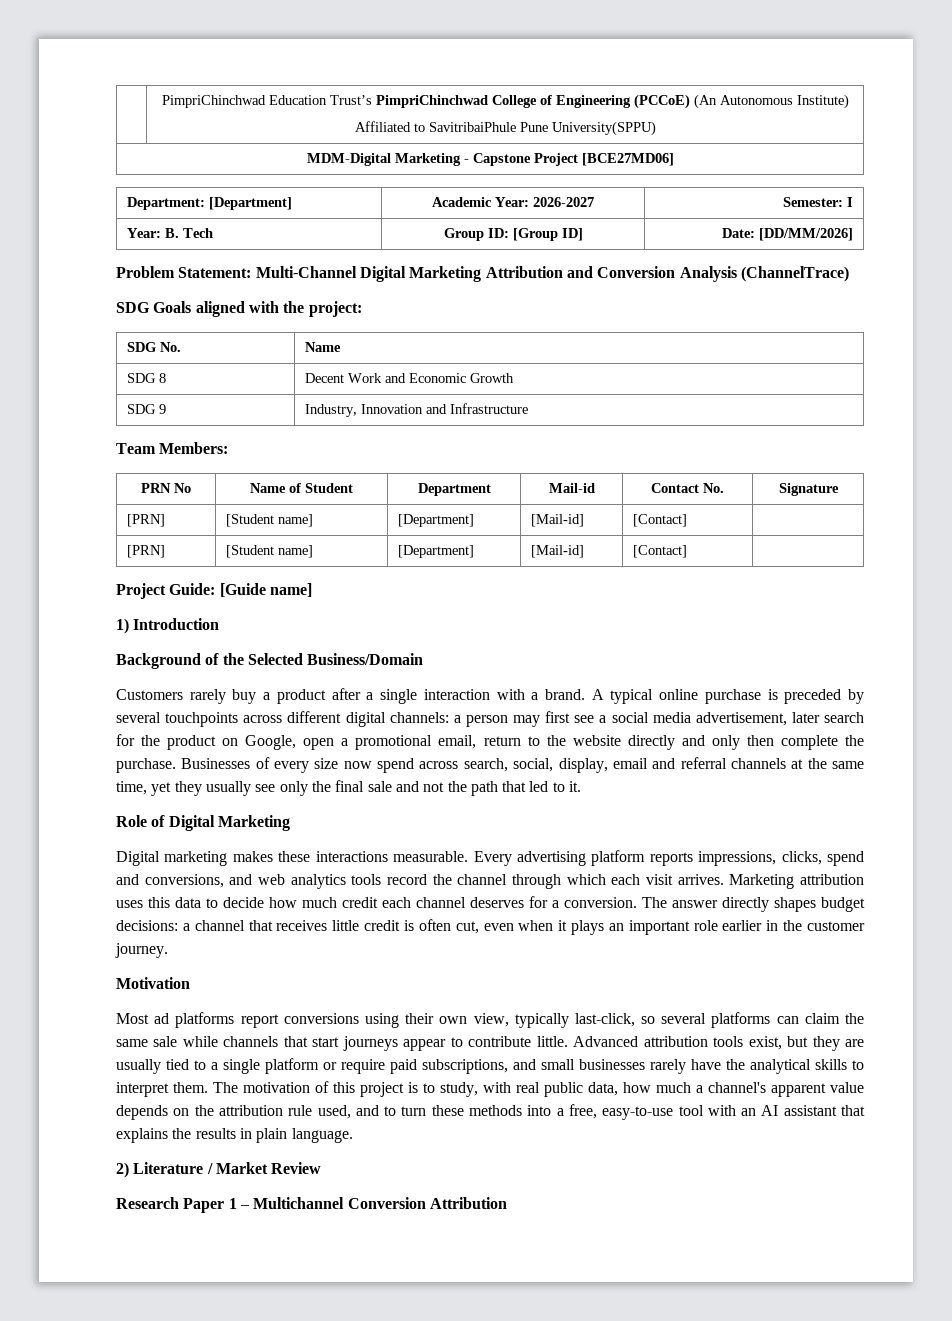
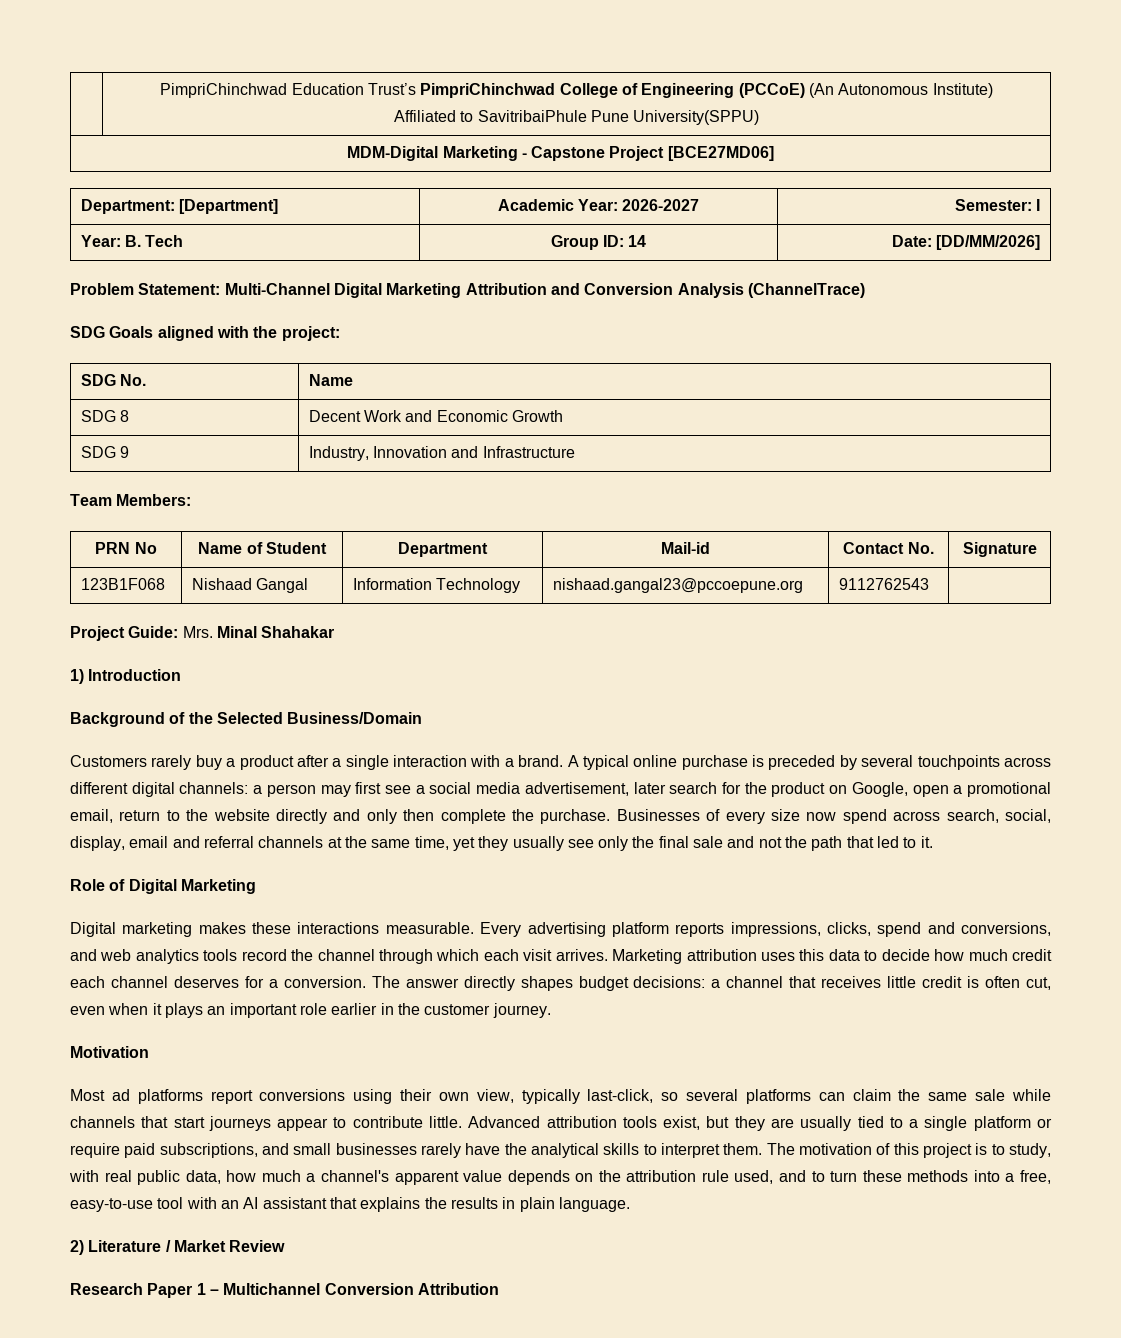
[512,228,583,241] [Group ID] -> [628,235,647,247] 14
[127,514,166,527] [226,514,314,527] [398,514,475,527] [531,514,585,527] [633,514,688,527] [127,545,166,558] [226,545,314,558] [398,545,475,558] [531,545,585,558] [633,545,688,558] [PRN] | [Student name] | [Department] | [Mail-id] | [Contact] | // [PRN] | [Student name] | [Department] | [Mail-id] | [Contact] -> [80,578,165,590] [191,578,308,593] [352,578,520,593] [552,578,803,593] [838,578,929,590] 123B1F068 | Nishaad Gangal | Information Technology | nishaad.gangal23@pccoepune.org | 9112762543
[219,583,312,597] [Guide name] -> [182,626,335,638] Mrs. Minal Shahakar

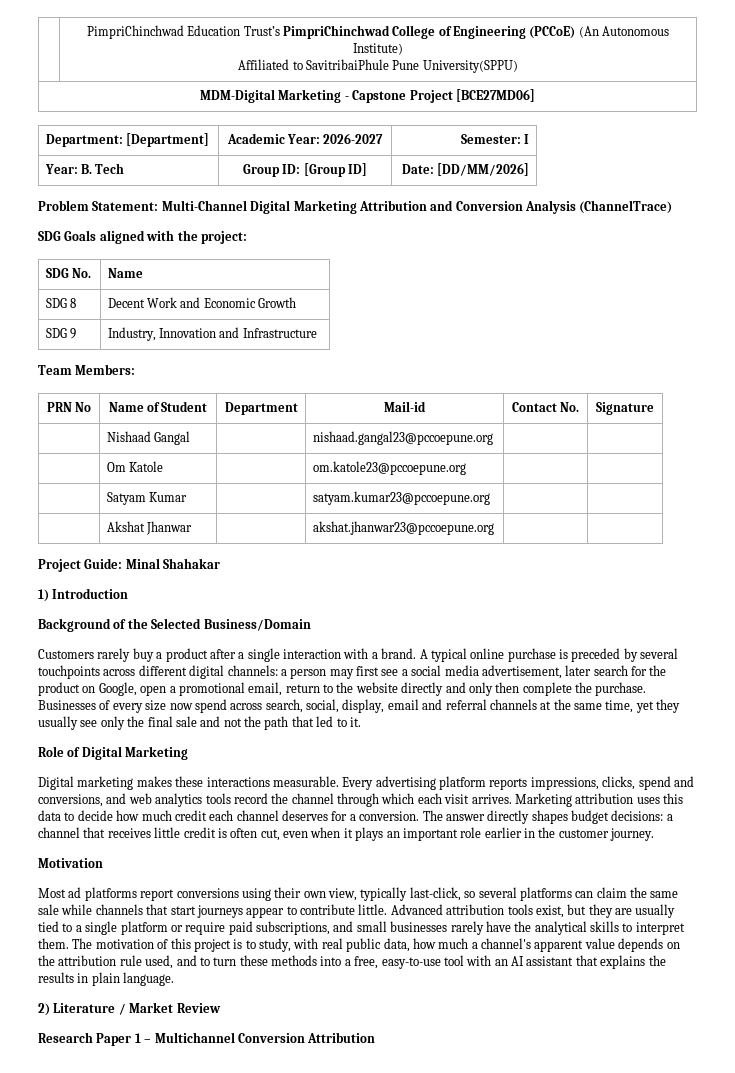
[628,235,647,247] 14 -> [303,163,368,177] [Group ID]
[80,578,165,590] 123B1F068 -> (654, 408) none
[352,578,520,593] Information Technology -> (191, 438) none
[838,578,929,590] 9112762543 -> [106,461,164,472] [312,461,466,475] [106,492,188,505] [312,491,490,505] [106,521,193,535] [312,521,494,535] | // | Om Katole | | om.katole23@pccoepune.org | | // | Satyam Kumar | | satyam.kumar23@pccoepune.org | | // | Akshat Jhanwar | | akshat.jhanwar23@pccoepune.org |
[182,626,213,638] Mrs. -> (123, 563) none

